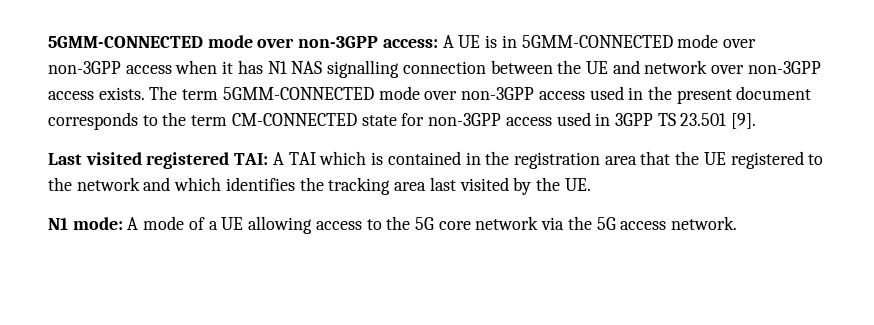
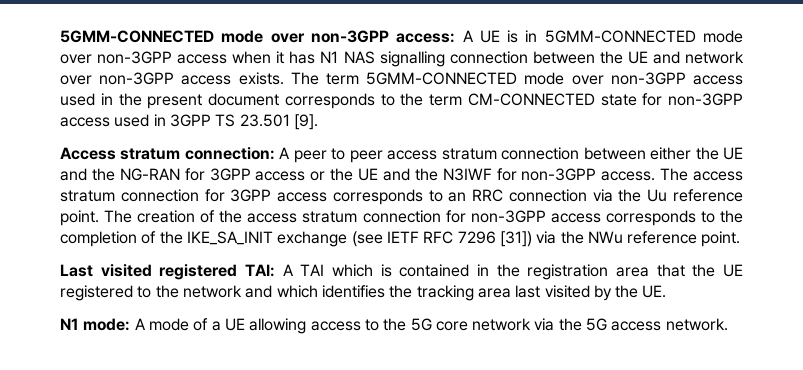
(757, 121) none -> [60,147,743,163] [60,168,743,181] [60,189,743,205] [60,210,744,226] [60,231,741,247] // Access stratum connection: A peer to peer access stratum connection between either the UE and the NG-RAN for 3GPP access or the UE and the N3IWF for non-3GPP access. The access stratum connection for 3GPP access corresponds to an RRC connection via the Uu reference point. The creation of the access stratum connection for non-3GPP access corresponds to the completion of the IKE_SA_INIT exchange (see IETF RFC 7296 [31]) via the NWu reference point.

